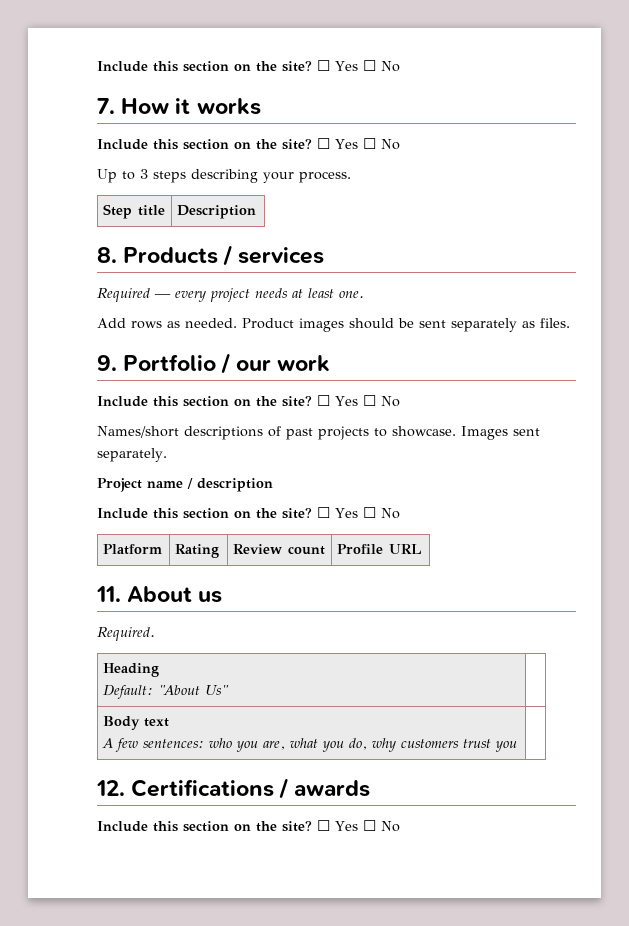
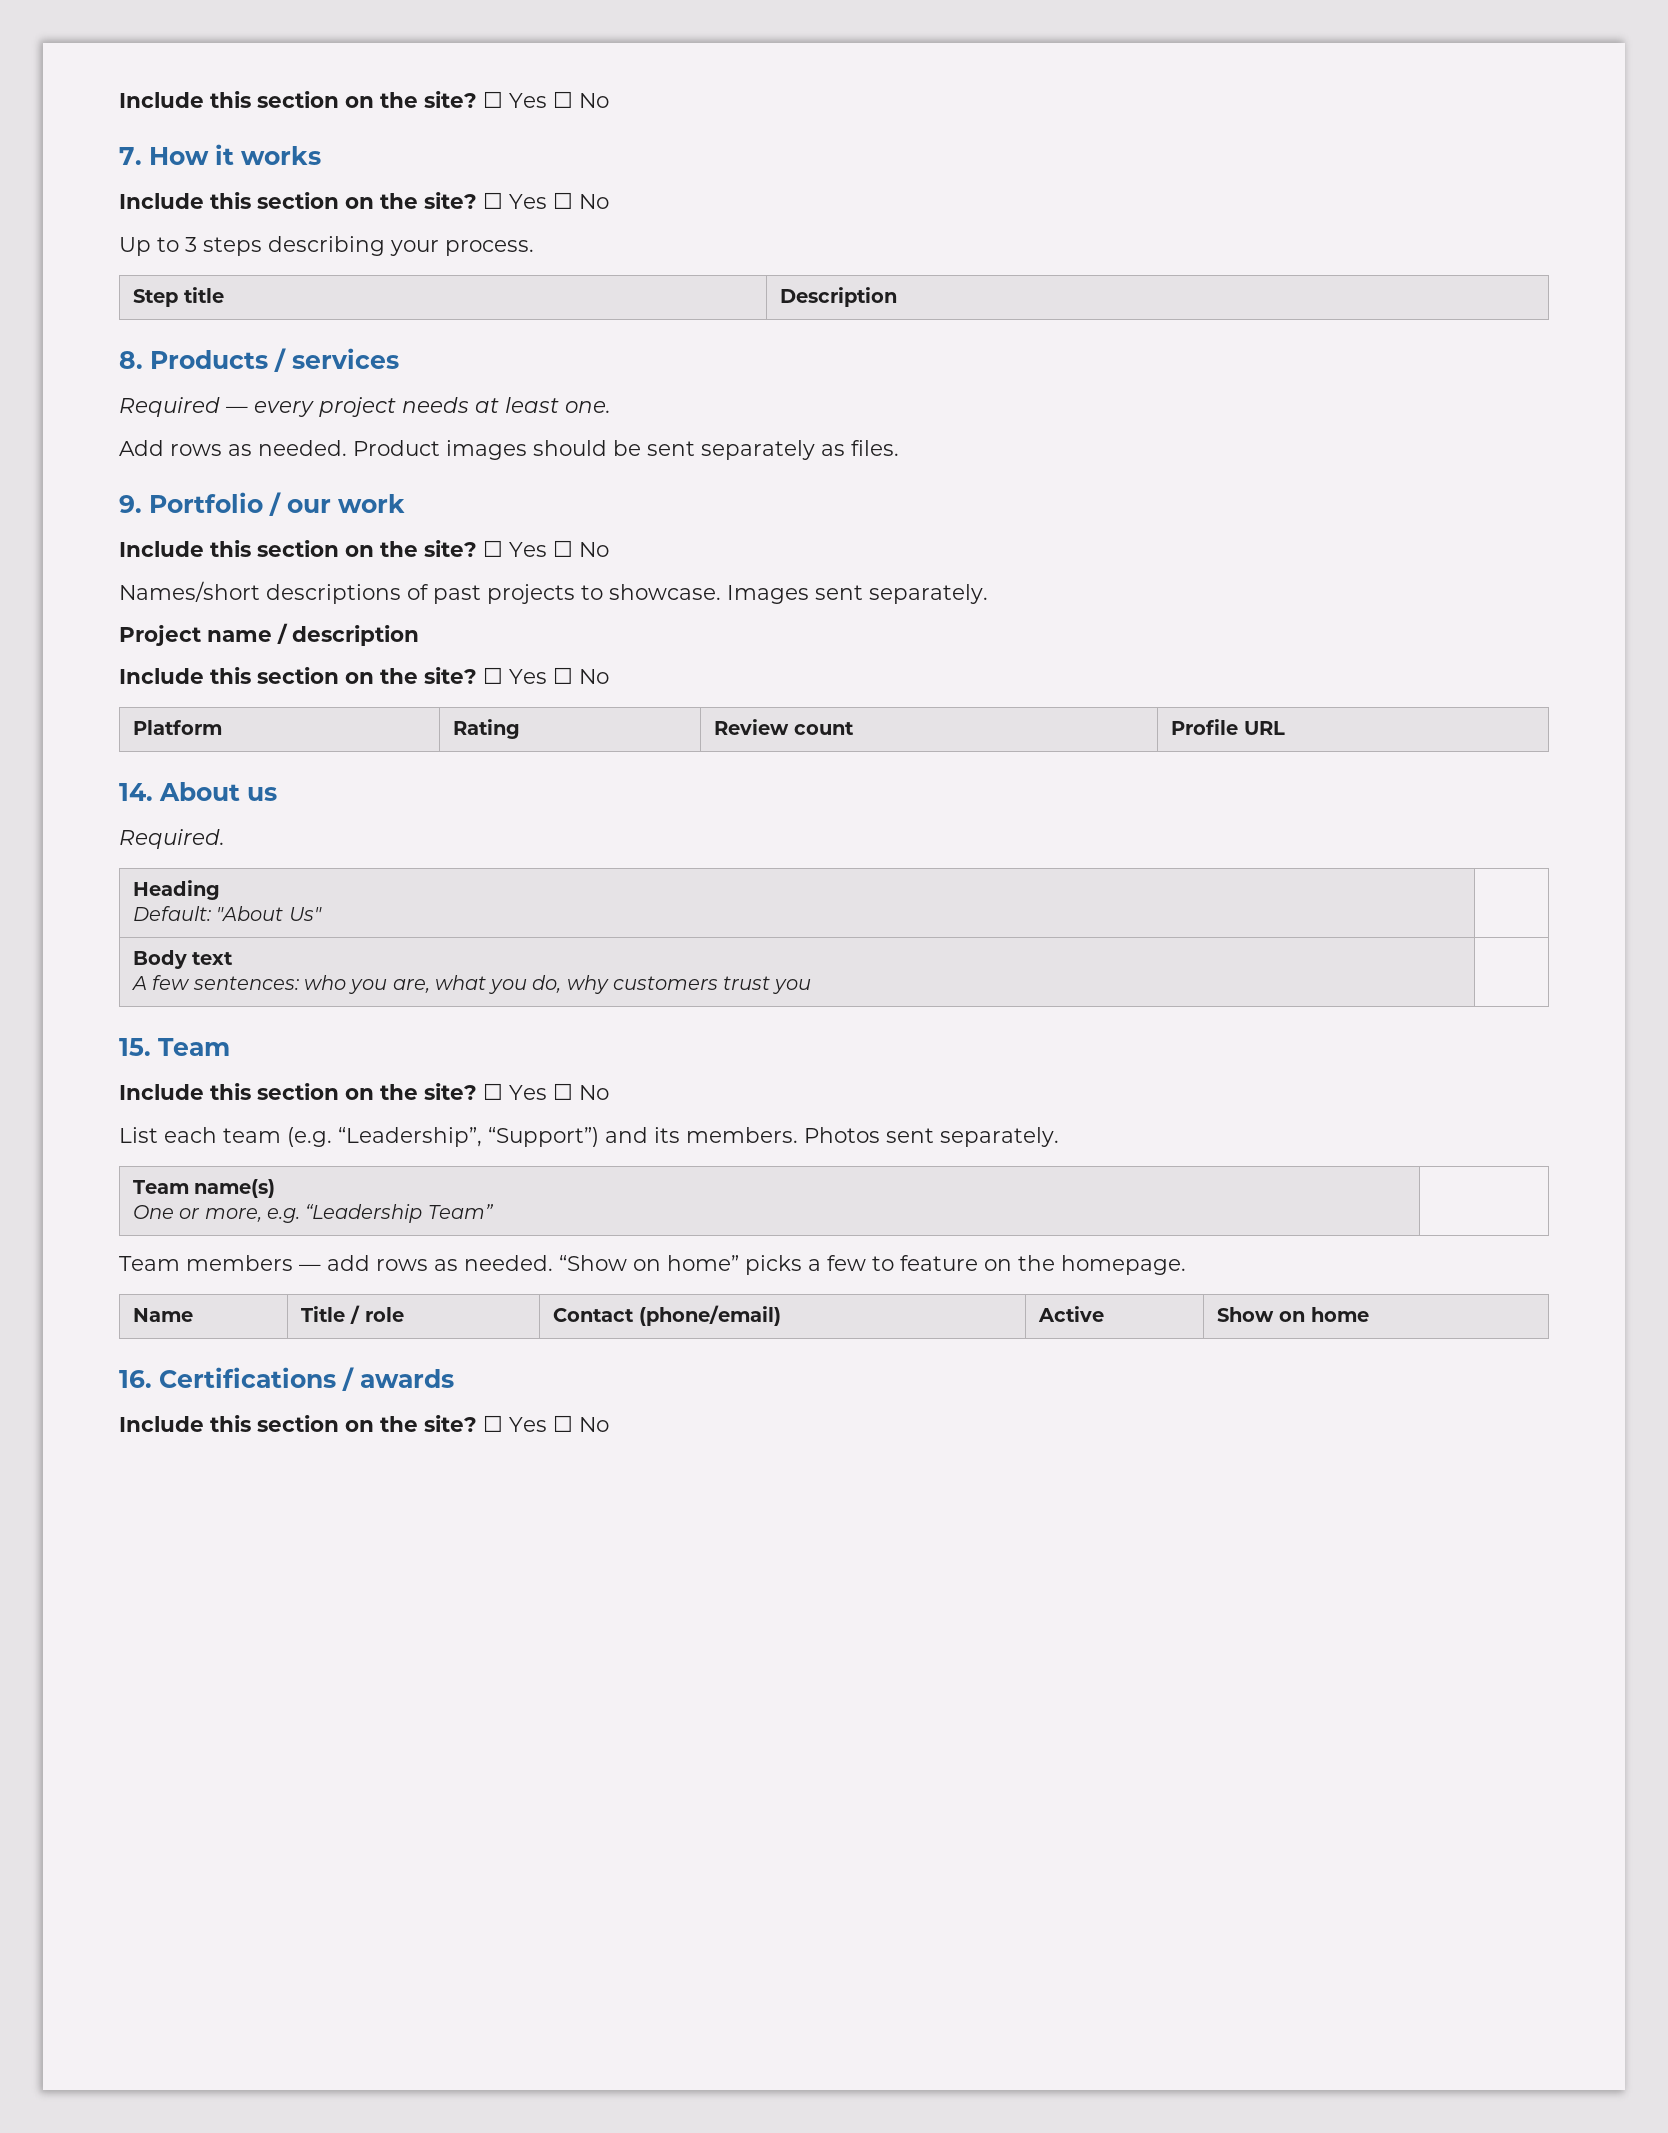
[96,586,121,602] 11. -> [119,783,153,801] 14.
[96,780,125,796] 12. -> [119,1038,230,1056] [119,1083,609,1100] [119,1127,1059,1147] [133,1179,276,1198] [133,1204,494,1223] [119,1255,1186,1275] [133,1308,194,1322] [301,1305,405,1324] [553,1305,782,1326] [1038,1306,1105,1322] [1217,1307,1370,1322] [119,1370,152,1388] 15. Team // Include this section on the site? ☐ Yes ☐ No // List each team (e.g. “Leadership”, “Support”) and its members. Photos sent separately. // Team name(s) // One or more, e.g. “Leadership Team” | // Team members — add rows as needed. “Show on home” picks a few to feature on the homepage. // Name | Title / role | Contact (phone/email) | Active | Show on home // 16.

